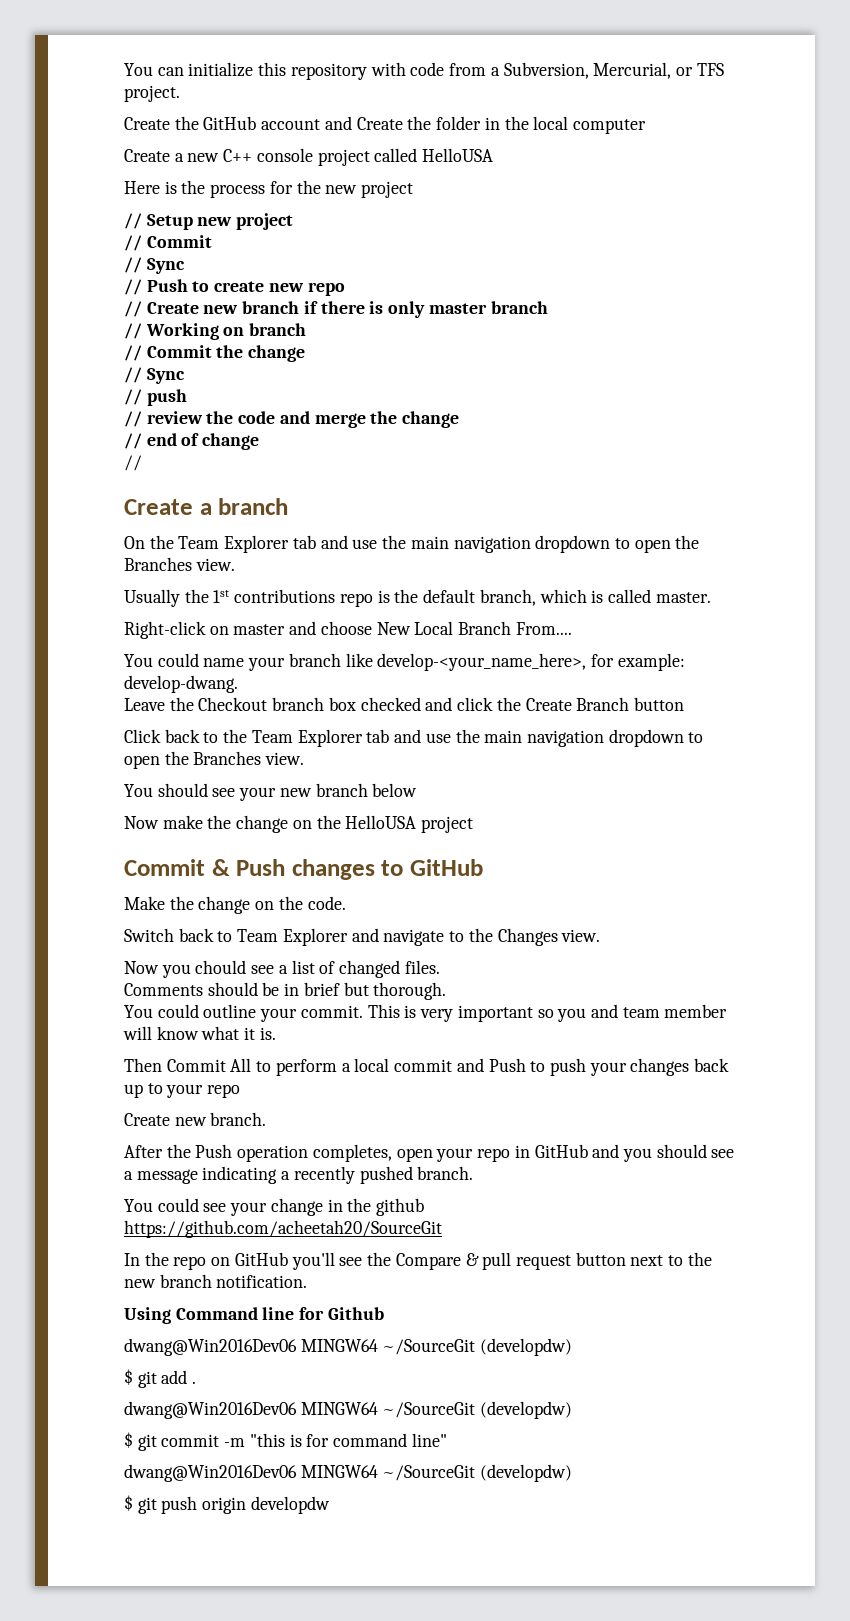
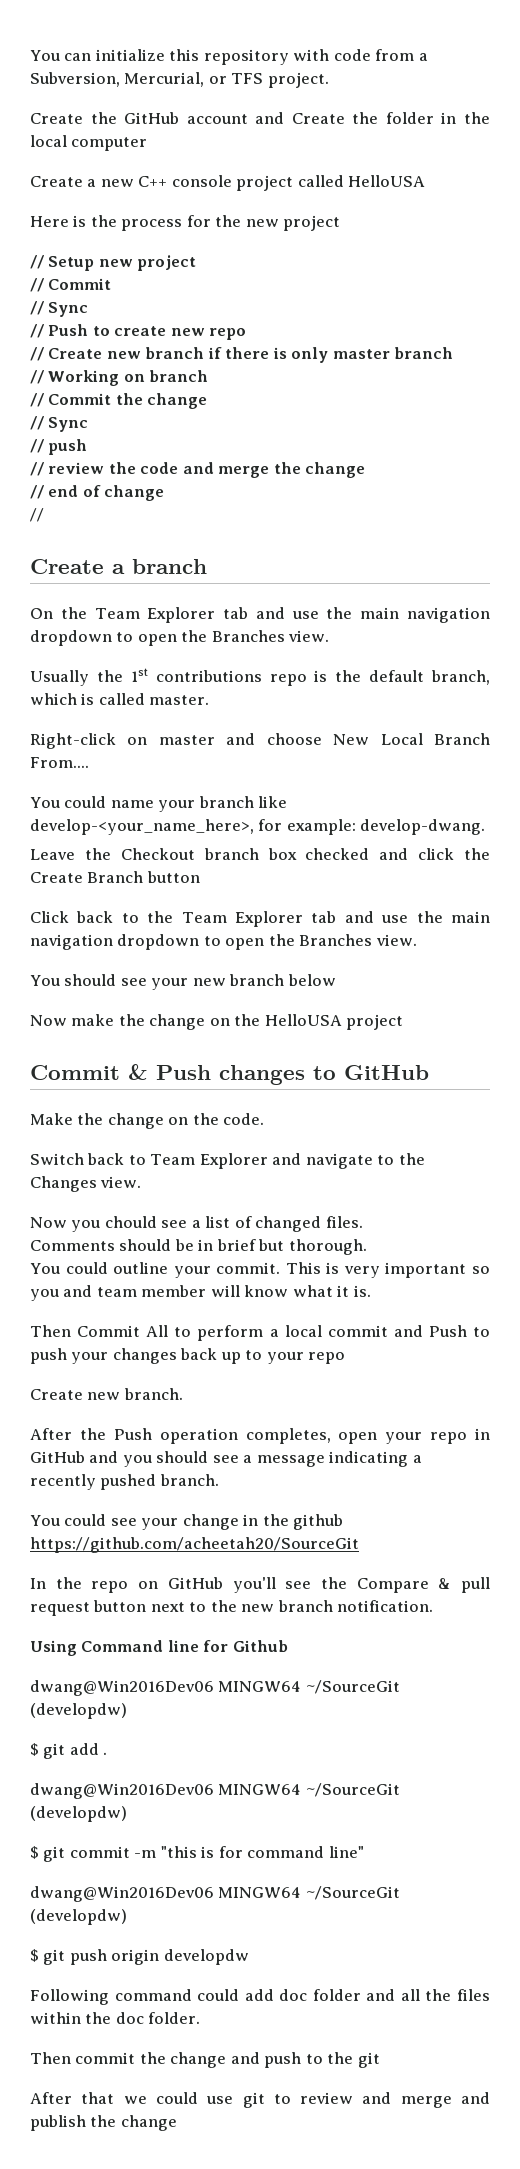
(330, 1505) none -> [30,1989,490,2005] [30,2012,201,2024] [30,2052,380,2068] [30,2092,491,2108] [30,2115,177,2131] // Following command could add doc folder and all the files within the doc folder. // Then commit the change and push to the git // After that we could use git to review and merge and publish the change

